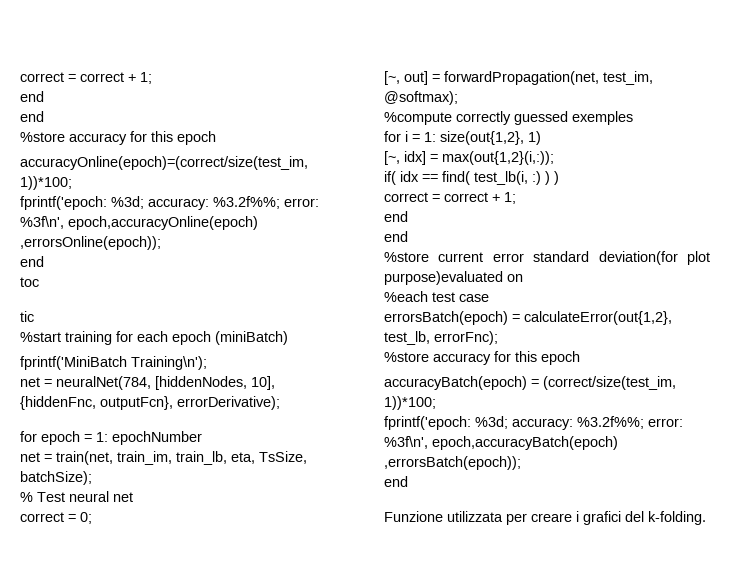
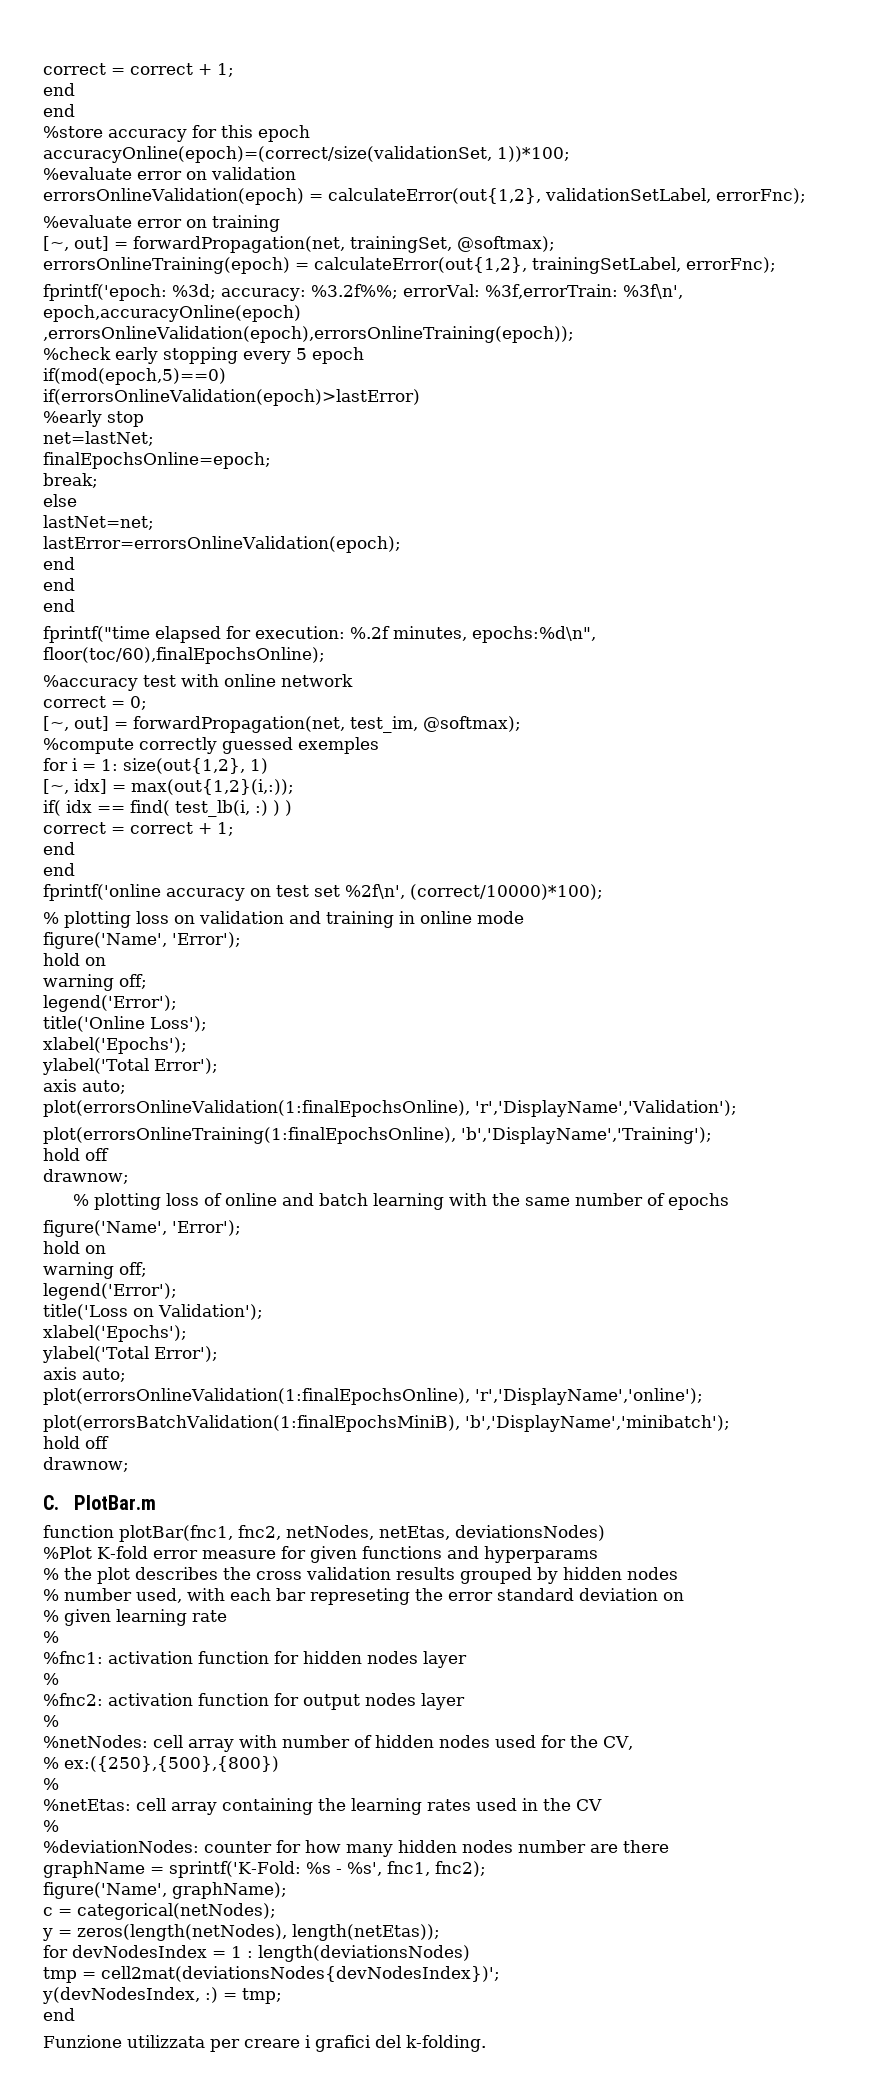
[20,156,308,170] [20,176,72,190] [20,196,319,210] [20,216,258,230] [20,236,161,250] [20,256,44,267] [20,277,39,287] [20,311,34,322] [20,331,288,345] [20,356,207,370] [20,376,275,390] [20,396,280,410] [20,431,202,445] [20,451,307,465] [20,471,92,485] [20,491,133,502] accuracyOnline(epoch)=(correct/size(test_im, 1))*100; // fprintf('epoch: %3d; accuracy: %3.2f%%; error: %3f\n', epoch,accuracyOnline(epoch) ,errorsOnline(epoch)); // end // toc // tic // %start training for each epoch (miniBatch) // fprintf('MiniBatch Training\n'); // net = neuralNet(784, [hiddenNodes, 10], {hiddenFnc, outputFcn}, errorDerivative); // for epoch = 1: epochNumber // net = train(net, train_im, train_lb, eta, TsSize, batchSize); // % Test neural net -> [43,146,570,163] [43,167,296,180] [43,188,806,205] [43,215,280,232] [43,236,555,253] [43,257,776,274] [43,284,683,301] [43,305,301,322] [43,326,574,343] [43,347,364,364] [43,368,226,385] [43,389,420,406] [43,410,144,427] [43,431,154,446] [43,452,271,469] [43,473,98,488] [43,494,77,507] [43,515,154,530] [43,536,401,553] [43,557,75,570] [43,578,75,591] [43,599,75,612] [43,626,596,643] [43,647,325,664] [43,674,353,691] accuracyOnline(epoch)=(correct/size(validationSet, 1))*100; // %evaluate error on validation // errorsOnlineValidation(epoch) = calculateError(out{1,2}, validationSetLabel, errorFnc); // %evaluate error on training // [~, out] = forwardPropagation(net, trainingSet, @softmax); // errorsOnlineTraining(epoch) = calculateError(out{1,2}, trainingSetLabel, errorFnc); // fprintf('epoch: %3d; accuracy: %3.2f%%; errorVal: %3f,errorTrain: %3f\n', epoch,accuracyOnline(epoch) ,errorsOnlineValidation(epoch),errorsOnlineTraining(epoch)); // %check early stopping every 5 epoch // if(mod(epoch,5)==0) // if(errorsOnlineValidation(epoch)>lastError) // %early stop // net=lastNet; // finalEpochsOnline=epoch; // break; // else // lastNet=net; // lastError=errorsOnlineValidation(epoch); // end // end // end // fprintf("time elapsed for execution: %.2f minutes, epochs:%d\n", floor(toc/60),finalEpochsOnline); // %accuracy test with online network
[384,251,710,265] [384,271,523,285] [384,291,489,302] [384,311,672,325] [384,331,498,345] [384,351,580,365] [384,376,676,390] [384,396,436,410] [384,416,683,430] [384,436,618,450] [384,456,521,470] %store current error standard deviation(for plot purpose)evaluated on // %each test case // errorsBatch(epoch) = calculateError(out{1,2}, test_lb, errorFnc); // %store accuracy for this epoch // accuracyBatch(epoch) = (correct/size(test_im, 1))*100; // fprintf('epoch: %3d; accuracy: %3.2f%%; error: %3f\n', epoch,accuracyBatch(epoch) ,errorsBatch(epoch)); -> [43,884,603,901] [43,911,524,928] [43,932,241,949] [43,953,106,966] [43,974,147,991] [43,995,177,1012] [43,1016,207,1032] [43,1037,187,1054] [42,1058,218,1075] [43,1079,126,1094] [43,1100,737,1117] [43,1127,712,1144] [43,1148,109,1161] [43,1169,129,1184] [72,1193,729,1210] [43,1220,241,1237] [43,1241,106,1254] [43,1262,147,1279] [43,1283,177,1300] [43,1304,263,1320] [43,1325,187,1342] [42,1346,218,1363] [43,1367,126,1382] [43,1388,703,1405] [43,1415,730,1432] [43,1436,109,1449] [43,1457,129,1472] [43,1495,156,1510] [43,1525,605,1542] [43,1546,598,1563] [43,1567,678,1584] [43,1588,684,1605] [43,1609,227,1626] [43,1631,59,1643] [43,1651,467,1668] [43,1673,59,1685] [43,1693,465,1710] [43,1715,59,1727] [43,1735,633,1752] [43,1756,279,1772] [43,1778,59,1790] [43,1798,602,1815] [43,1820,59,1832] [43,1840,669,1857] [43,1861,486,1878] [43,1882,287,1899] [43,1903,276,1920] [42,1924,440,1941] [43,1945,470,1962] [43,1966,500,1983] [42,1987,282,2004] fprintf('online accuracy on test set %2f\n', (correct/10000)*100); // % plotting loss on validation and training in online mode // figure('Name', 'Error'); // hold on // warning off; // legend('Error'); // title('Online Loss'); // xlabel('Epochs'); // ylabel('Total Error'); // axis auto; // plot(errorsOnlineValidation(1:finalEpochsOnline), 'r','DisplayName','Validation'); // plot(errorsOnlineTraining(1:finalEpochsOnline), 'b','DisplayName','Training'); // hold off // drawnow; // % plotting loss of online and batch learning with the same number of epochs // figure('Name', 'Error'); // hold on // warning off; // legend('Error'); // title('Loss on Validation'); // xlabel('Epochs'); // ylabel('Total Error'); // axis auto; // plot(errorsOnlineValidation(1:finalEpochsOnline), 'r','DisplayName','online'); // plot(errorsBatchValidation(1:finalEpochsMiniB), 'b','DisplayName','minibatch'); // hold off // drawnow; // C. PlotBar.m // function plotBar(fnc1, fnc2, netNodes, netEtas, deviationsNodes) // %Plot K-fold error measure for given functions and hyperparams // % the plot describes the cross validation results grouped by hidden nodes // % number used, with each bar represeting the error standard deviation on // % given learning rate // % // %fnc1: activation function for hidden nodes layer // % // %fnc2: activation function for output nodes layer // % // %netNodes: cell array with number of hidden nodes used for the CV, // % ex:({250},{500},{800}) // % // %netEtas: cell array containing the learning rates used in the CV // % // %deviationNodes: counter for how many hidden nodes number are there // graphName = sprintf('K-Fold: %s - %s', fnc1, fnc2); // figure('Name', graphName); // c = categorical(netNodes); // y = zeros(length(netNodes), length(netEtas)); // for devNodesIndex = 1 : length(deviationsNodes) // tmp = cell2mat(deviationsNodes{devNodesIndex})'; // y(devNodesIndex, :) = tmp;

